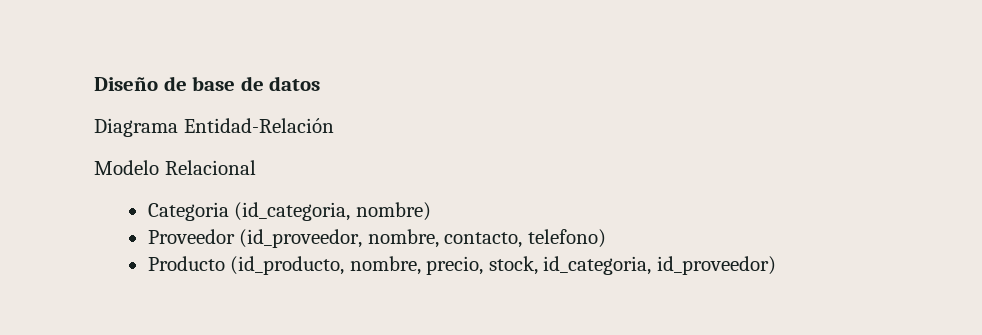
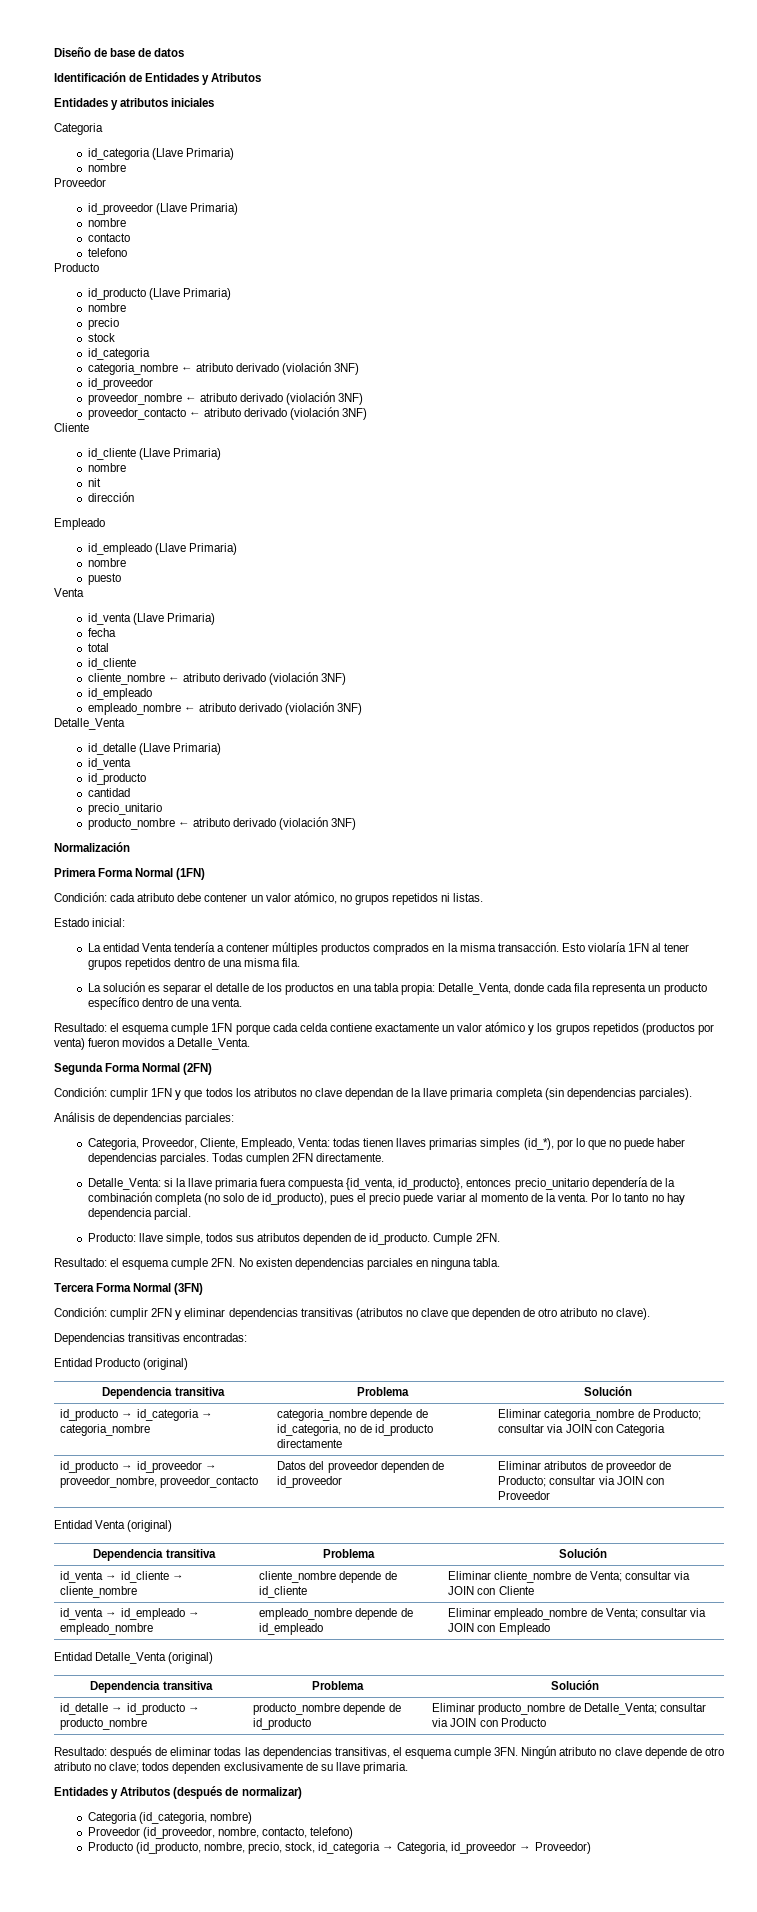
[94,118,334,137] [94,160,256,175] Diagrama Entidad-Relación // Modelo Relacional -> [54,72,262,85] [54,98,215,110] [54,123,103,135] [87,148,234,160] [87,163,126,172] [54,178,106,187] [87,203,238,215] [87,218,126,227] [87,233,130,242] [87,248,127,257] [54,263,99,272] [87,288,231,300] [87,303,126,312] [87,318,119,330] [87,333,115,342] [87,348,150,360] [87,362,360,375] [87,378,153,390] [87,392,364,405] [87,407,368,420] [54,423,89,432] [87,448,221,460] [87,463,126,472] [87,478,101,487] [87,492,134,502] [54,518,105,530] [87,543,237,555] [87,558,126,567] [87,573,121,585] [54,588,84,597] [87,613,215,625] [87,628,116,637] [87,643,109,652] [87,658,136,670] [87,672,347,685] [87,688,152,700] [87,702,363,715] [54,718,125,730] [87,743,221,755] [87,758,131,770] [87,773,146,785] [87,788,130,797] [87,803,162,815] [87,817,357,830] [54,842,130,852] [54,868,206,880] [54,892,484,905] [54,918,126,927] [87,942,690,955] [87,958,301,970] [87,982,707,995] [87,997,242,1010] [54,1022,714,1035] [54,1038,251,1050] [54,1063,213,1075] [54,1087,692,1100] [54,1112,235,1125] [87,1138,686,1150] [87,1153,385,1165] [87,1177,675,1190] [87,1192,685,1205] [87,1208,191,1220] [87,1233,500,1245] [54,1258,501,1270] [54,1283,204,1295] [54,1307,650,1320] [54,1333,248,1345] [54,1358,189,1370] [102,1387,225,1399] [356,1387,409,1396] [584,1386,632,1396] [60,1409,213,1421] [60,1424,151,1436] [277,1409,428,1421] [277,1424,433,1436] [277,1439,343,1448] [498,1409,701,1421] [498,1424,665,1436] [60,1461,217,1473] [60,1476,259,1488] [277,1461,444,1473] [277,1476,343,1488] [498,1461,671,1473] [498,1476,664,1487] [498,1491,551,1500] [54,1520,173,1532] [93,1549,216,1561] [322,1549,375,1558] [559,1548,607,1558] [60,1571,184,1583] [60,1586,138,1598] [259,1571,397,1583] [259,1586,308,1598] [448,1571,690,1583] [448,1586,534,1595] [60,1608,200,1620] [60,1623,154,1635] [259,1608,413,1620] [259,1623,324,1635] [448,1608,706,1620] [448,1623,550,1635] [54,1652,214,1664] [90,1681,213,1693] [311,1681,364,1690] [551,1680,599,1690] [60,1703,200,1715] [60,1718,148,1730] [253,1703,401,1715] [253,1718,312,1730] [432,1703,706,1715] [432,1718,546,1727] [54,1746,724,1759] [54,1762,408,1774] [54,1786,302,1799] Identificación de Entidades y Atributos // Entidades y atributos iniciales // Categoria // id_categoria (Llave Primaria) // nombre // Proveedor // id_proveedor (Llave Primaria) // nombre // contacto // telefono // Producto // id_producto (Llave Primaria) // nombre // precio // stock // id_categoria // categoria_nombre ← atributo derivado (violación 3NF) // id_proveedor // proveedor_nombre ← atributo derivado (violación 3NF) // proveedor_contacto ← atributo derivado (violación 3NF) // Cliente // id_cliente (Llave Primaria) // nombre // nit // dirección // Empleado // id_empleado (Llave Primaria) // nombre // puesto // Venta // id_venta (Llave Primaria) // fecha // total // id_cliente // cliente_nombre ← atributo derivado (violación 3NF) // id_empleado // empleado_nombre ← atributo derivado (violación 3NF) // Detalle_Venta // id_detalle (Llave Primaria) // id_venta // id_producto // cantidad // precio_unitario // producto_nombre ← atributo derivado (violación 3NF) // Normalización // Primera Forma Normal (1FN) // Condición: cada atributo debe contener un valor atómico, no grupos repetidos ni listas. // Estado inicial: // La entidad Venta tendería a contener múltiples productos comprados en la misma transacción. Esto violaría 1FN al tener grupos repetidos dentro de una misma fila. // La solución es separar el detalle de los productos en una tabla propia: Detalle_Venta, donde cada fila representa un producto específico dentro de una venta. // Resultado: el esquema cumple 1FN porque cada celda contiene exactamente un valor atómico y los grupos repetidos (productos por venta) fueron movidos a Detalle_Venta. // Segunda Forma Normal (2FN) // Condición: cumplir 1FN y que todos los atributos no clave dependan de la llave primaria completa (sin dependencias parciales). // Análisis de dependencias parciales: // Categoria, Proveedor, Cliente, Empleado, Venta: todas tienen llaves primarias simples (id_*), por lo que no puede haber dependencias parciales. Todas cumplen 2FN directamente. // Detalle_Venta: si la llave primaria fuera compuesta {id_venta, id_producto}, entonces precio_unitario dependería de la combinación completa (no solo de id_producto), pues el precio puede variar al momento de la venta. Por lo tanto no hay dependencia parcial. // Producto: llave simple, todos sus atributos dependen de id_producto. Cumple 2FN. // Resultado: el esquema cumple 2FN. No existen dependencias parciales en ninguna tabla. // Tercera Forma Normal (3FN) // Condición: cumplir 2FN y eliminar dependencias transitivas (atributos no clave que dependen de otro atributo no clave). // Dependencias transitivas encontradas: // Entidad Producto (original) // Dependencia transitiva | Problema | Solución // id_producto → id_categoria → categoria_nombre | categoria_nombre depende de id_categoria, no de id_producto directamente | Eliminar categoria_nombre de Producto; consultar via JOIN con Categoria // id_producto → id_proveedor → proveedor_nombre, proveedor_contacto | Datos del proveedor dependen de id_proveedor | Eliminar atributos de proveedor de Producto; consultar via JOIN con Proveedor // Entidad Venta (original) // Dependencia transitiva | Problema | Solución // id_venta → id_cliente → cliente_nombre | cliente_nombre depende de id_cliente | Eliminar cliente_nombre de Venta; consultar via JOIN con Cliente // id_venta → id_empleado → empleado_nombre | empleado_nombre depende de id_empleado | Eliminar empleado_nombre de Venta; consultar via JOIN con Empleado // Entidad Detalle_Venta (original) // Dependencia transitiva | Problema | Solución // id_detalle → id_producto → producto_nombre | producto_nombre depende de id_producto | Eliminar producto_nombre de Detalle_Venta; consultar via JOIN con Producto // Resultado: después de eliminar todas las dependencias transitivas, el esquema cumple 3FN. Ningún atributo no clave depende de otro atributo no clave; todos dependen exclusivamente de su llave primaria. // Entidades y Atributos (después de normalizar)
[543,256,777,275] id_categoria, id_proveedor) -> [318,1842,591,1854] id_categoria → Categoria, id_proveedor → Proveedor)

